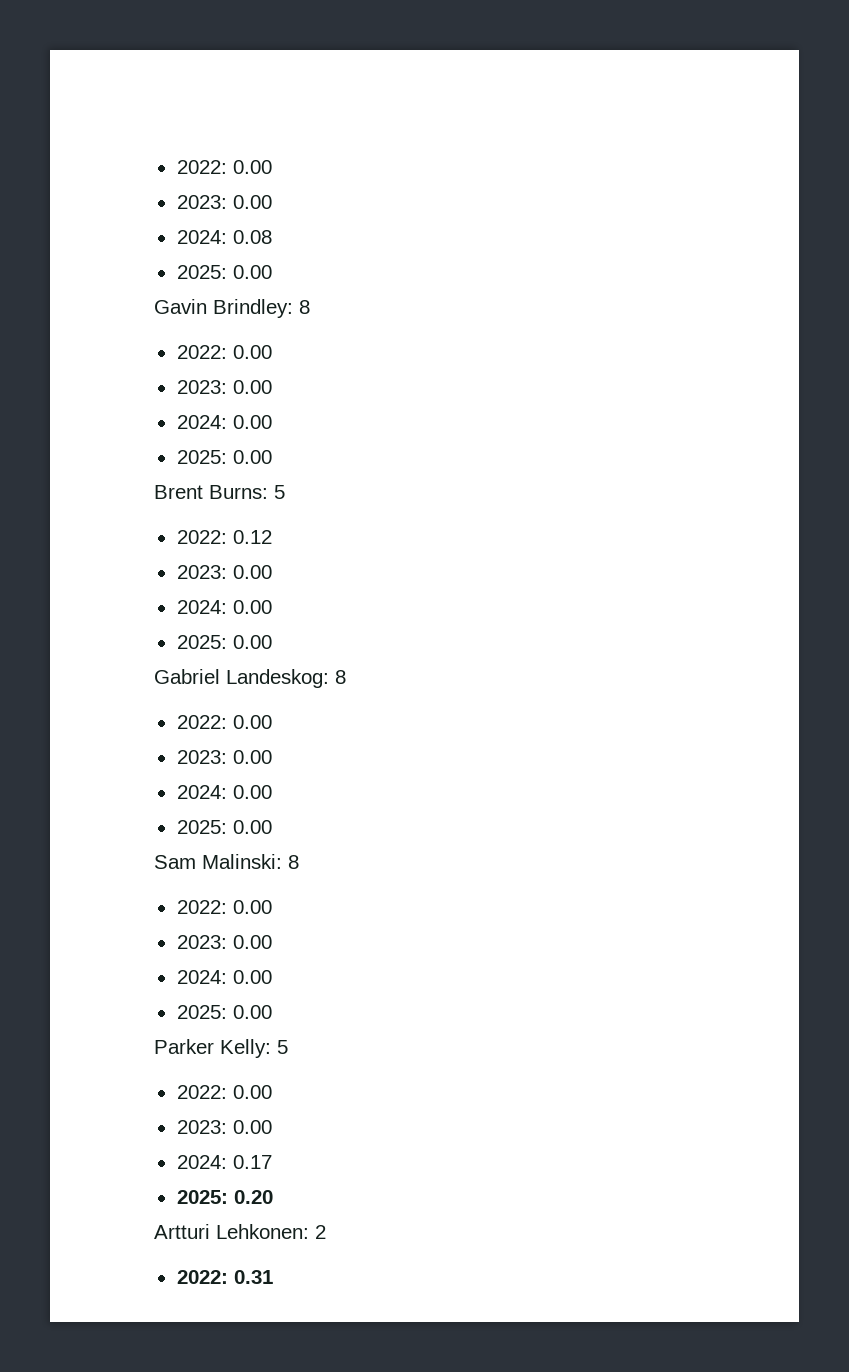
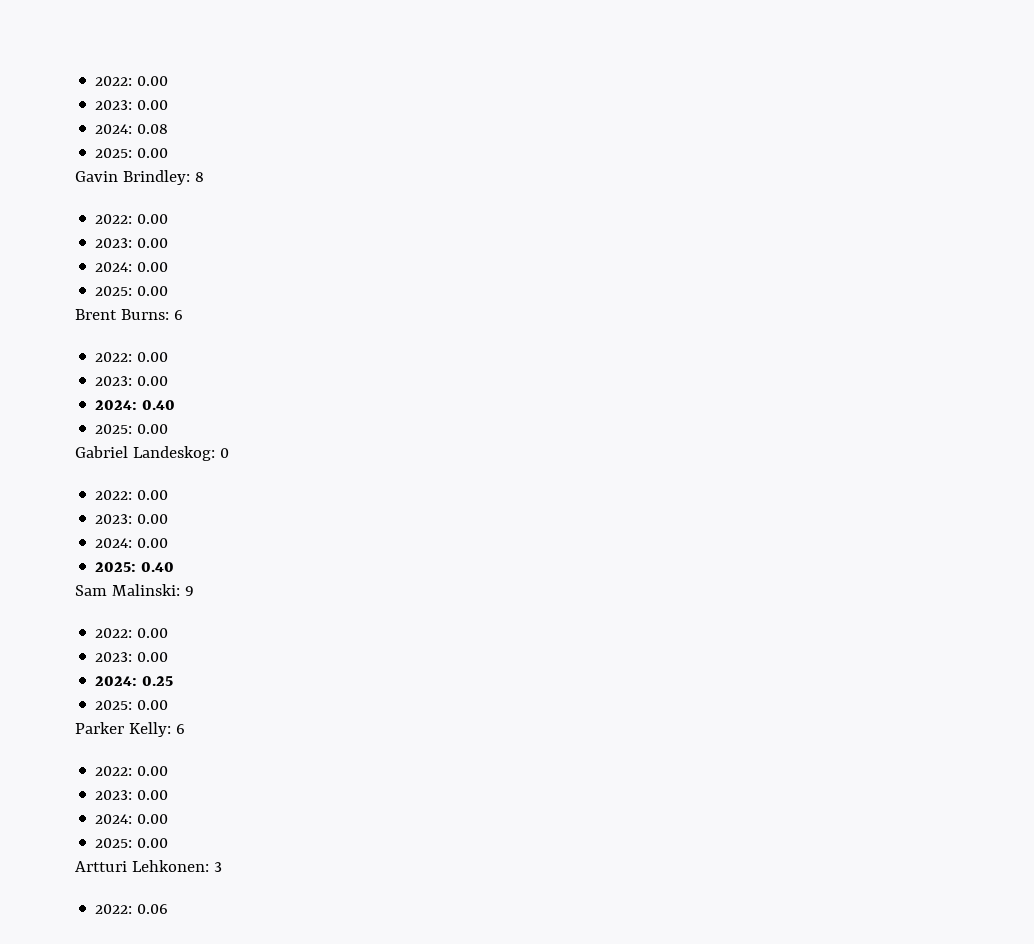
[274,485,285,499] [176,530,272,544] [176,565,272,579] [176,600,272,614] [176,635,272,649] [154,669,346,688] [176,715,272,729] [176,750,272,764] [176,785,272,799] [176,820,272,834] [154,854,299,869] [176,900,272,914] [176,935,272,949] [176,970,272,984] [176,1005,272,1019] [154,1039,288,1058] [176,1085,272,1099] [176,1120,272,1134] [176,1155,272,1169] [176,1190,273,1204] [154,1224,326,1239] [176,1270,273,1284] 5 // 2022: 0.12 // 2023: 0.00 // 2024: 0.00 // 2025: 0.00 // Gabriel Landeskog: 8 // 2022: 0.00 // 2023: 0.00 // 2024: 0.00 // 2025: 0.00 // Sam Malinski: 8 // 2022: 0.00 // 2023: 0.00 // 2024: 0.00 // 2025: 0.00 // Parker Kelly: 5 // 2022: 0.00 // 2023: 0.00 // 2024: 0.17 // 2025: 0.20 // Artturi Lehkonen: 2 // 2022: 0.31 -> [173,310,183,320] [95,352,169,362] [95,376,169,386] [95,400,176,410] [95,424,169,434] [75,446,229,461] [95,490,169,500] [95,514,169,524] [95,538,169,548] [95,562,175,572] [75,584,194,596] [95,628,169,638] [95,652,169,662] [95,676,174,686] [95,700,169,710] [75,722,185,737] [95,766,169,776] [95,790,169,800] [95,814,169,824] [95,838,169,848] [75,860,222,872] [95,904,169,914] 6 // 2022: 0.00 // 2023: 0.00 // 2024: 0.40 // 2025: 0.00 // Gabriel Landeskog: 0 // 2022: 0.00 // 2023: 0.00 // 2024: 0.00 // 2025: 0.40 // Sam Malinski: 9 // 2022: 0.00 // 2023: 0.00 // 2024: 0.25 // 2025: 0.00 // Parker Kelly: 6 // 2022: 0.00 // 2023: 0.00 // 2024: 0.00 // 2025: 0.00 // Artturi Lehkonen: 3 // 2022: 0.06

